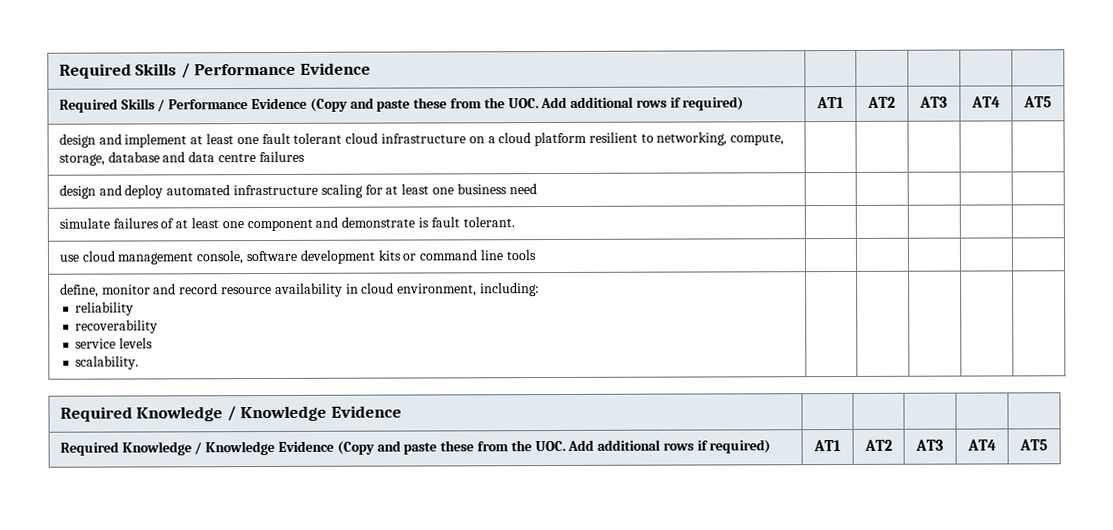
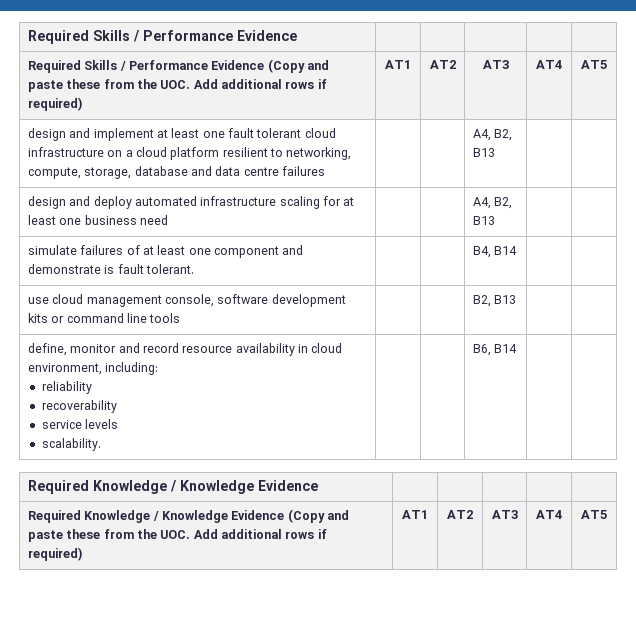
(305, 156) none -> [472,129,513,141] [472,148,495,157] A4, B2, B13
(537, 189) none -> [472,197,513,209] [472,216,495,225] A4, B2, B13
(515, 222) none -> [472,246,518,258] B4, B14
(536, 255) none -> [472,295,517,307] B2, B13
(140, 362) none -> [472,344,518,356] B6, B14

